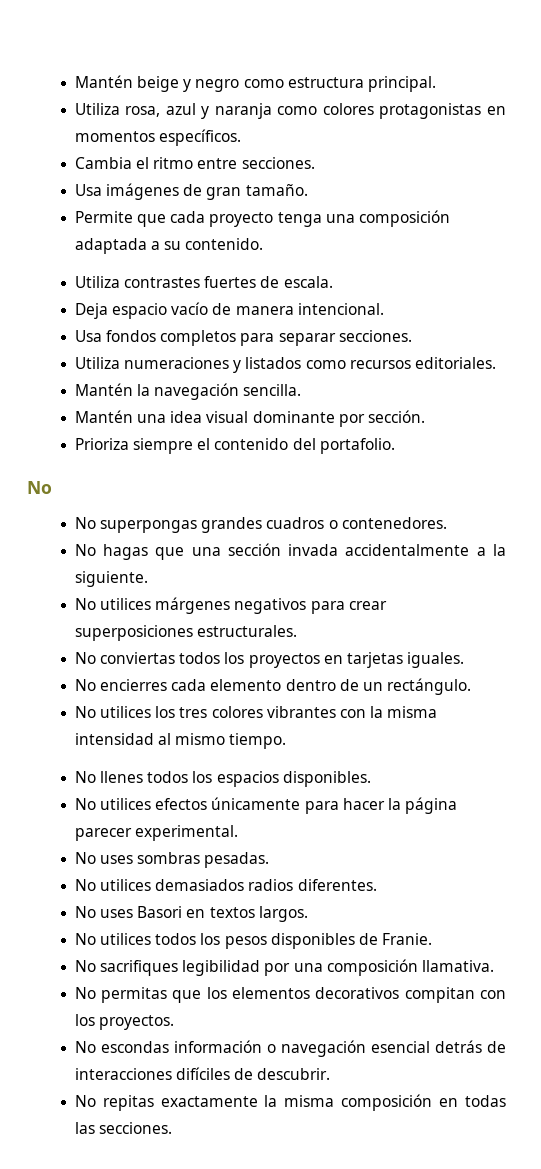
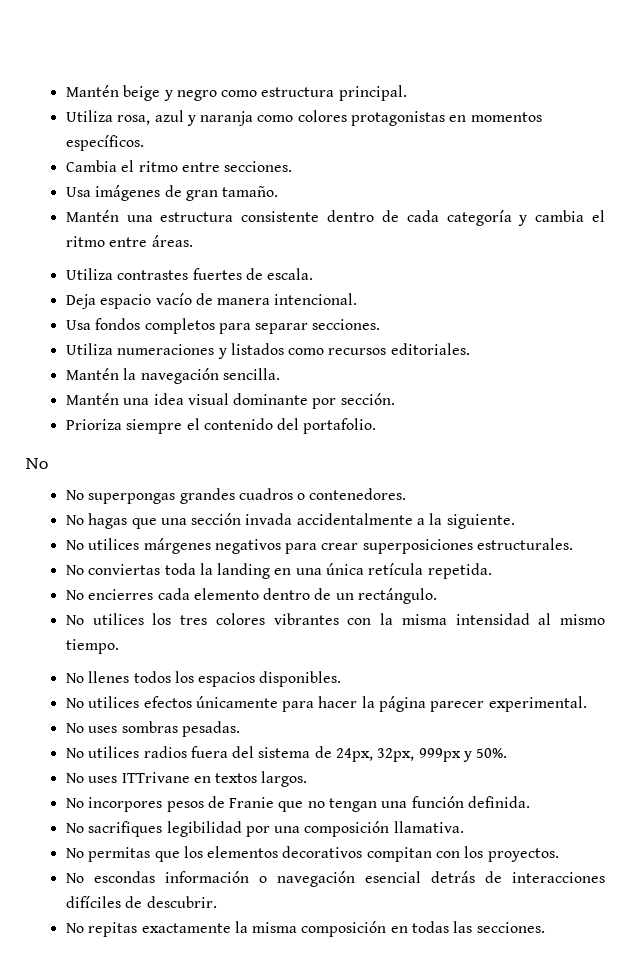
[74,210,450,227] [74,238,264,254] Permite que cada proyecto tenga una composición adaptada a su contenido. -> [65,210,605,226] [65,235,193,247] Mantén una estructura consistente dentro de cada categoría y cambia el ritmo entre áreas.
[179,652,465,668] todos los proyectos en tarjetas iguales. -> [164,563,492,579] toda la landing en una única retícula repetida.
[155,879,377,891] [74,906,183,918] demasiados radios diferentes. // No uses Basori -> [143,746,508,762] [65,772,190,783] radios fuera del sistema de 24px, 32px, 999px y 50%. // No uses ITTrivane
[100,933,433,949] utilices todos los pesos disponibles de Franie. -> [88,796,531,812] incorpores pesos de Franie que no tengan una función definida.

